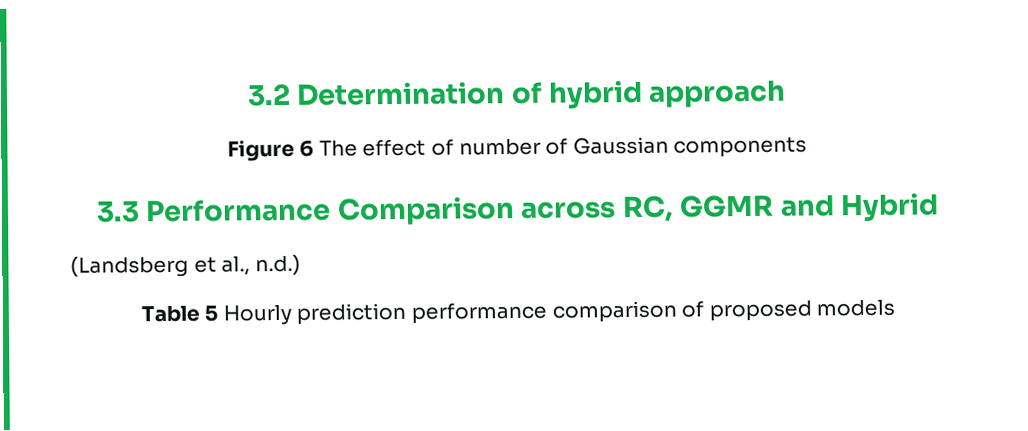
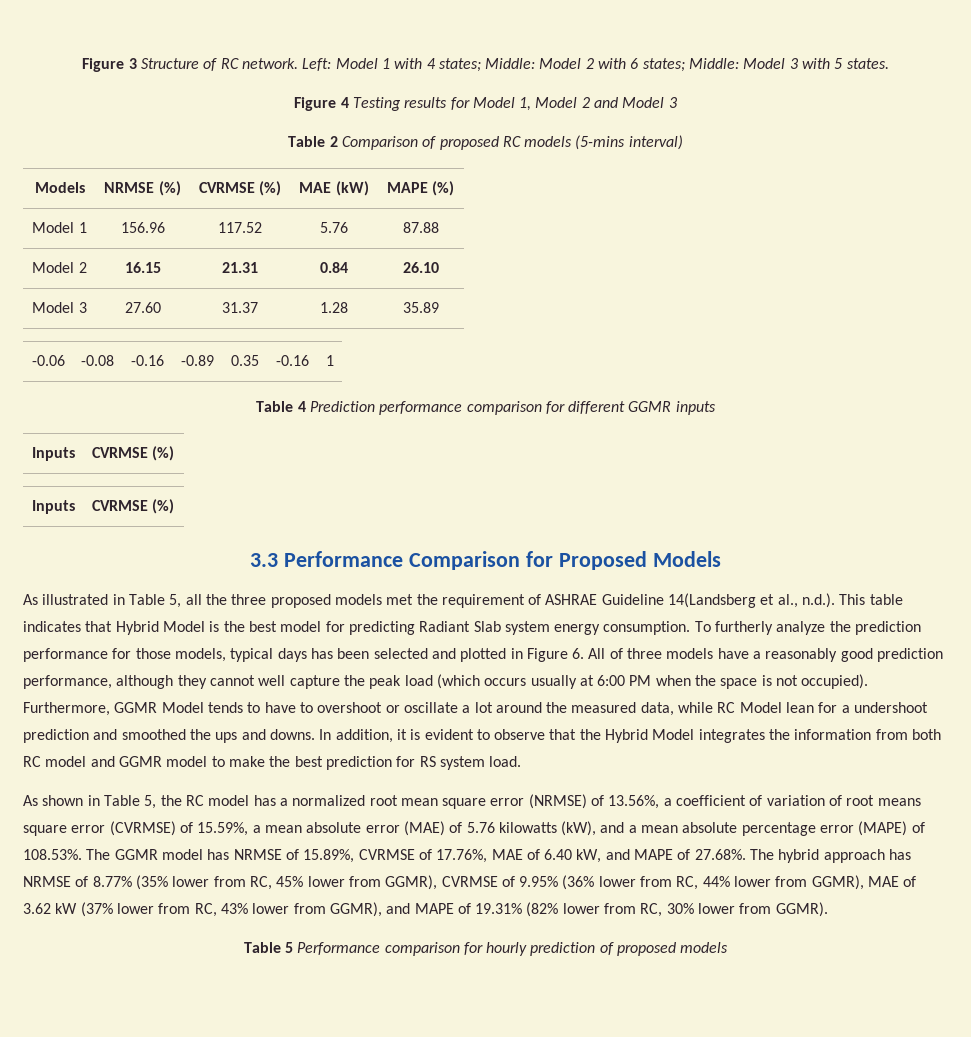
[246,79,787,109] [226,136,808,162] [96,192,939,226] [70,254,301,278] [140,300,677,326] 3.2 Determination of hybrid approach // Figure 6 The effect of number of Gaussian components // 3.3 Performance Comparison across RC, GGMR and Hybrid // (Landsberg et al., n.d.) // Table 5 Hourly prediction performance comparison -> [82,58,889,72] [294,97,677,111] [288,135,683,150] [34,182,85,193] [104,181,181,196] [198,181,282,196] [299,181,369,196] [386,181,455,196] [32,222,87,233] [120,222,165,233] [218,222,262,233] [320,222,348,233] [402,222,439,233] [32,262,87,273] [124,262,161,273] [222,262,258,273] [320,262,348,273] [402,262,439,273] [32,302,87,313] [124,302,161,313] [222,302,258,313] [320,302,348,313] [402,302,439,313] [31,355,65,366] [81,355,114,366] [131,355,164,366] [181,355,214,366] [231,355,259,366] [276,355,309,366] [325,355,334,366] [256,401,716,415] [31,447,75,461] [91,446,175,461] [31,500,75,514] [91,499,175,514] [250,551,721,570] [23,593,903,608] [23,621,922,635] [23,648,944,662] [23,674,869,689] [23,702,929,716] [23,729,942,743] [23,756,522,770] [23,794,921,809] [23,821,925,836] [23,849,912,863] [23,875,917,890] [23,902,828,917] [243,942,596,956] Figure 3 Structure of RC network. Left: Model 1 with 4 states; Middle: Model 2 with 6 states; Middle: Model 3 with 5 states. // Figure 4 Testing results for Model 1, Model 2 and Model 3 // Table 2 Comparison of proposed RC models (5-mins interval) // Models | NRMSE (%) | CVRMSE (%) | MAE (kW) | MAPE (%) // Model 1 | 156.96 | 117.52 | 5.76 | 87.88 // Model 2 | 16.15 | 21.31 | 0.84 | 26.10 // Model 3 | 27.60 | 31.37 | 1.28 | 35.89 // -0.06 | -0.08 | -0.16 | -0.89 | 0.35 | -0.16 | 1 // Table 4 Prediction performance comparison for different GGMR inputs // Inputs | CVRMSE (%) // Inputs | CVRMSE (%) // 3.3 Performance Comparison for Proposed Models // As illustrated in Table 5, all the three proposed models met the requirement of ASHRAE Guideline 14(Landsberg et al., n.d.). This table indicates that Hybrid Model is the best model for predicting Radiant Slab system energy consumption. To furtherly analyze the prediction performance for those models, typical days has been selected and plotted in Figure 6. All of three models have a reasonably good prediction performance, although they cannot well capture the peak load (which occurs usually at 6:00 PM when the space is not occupied). Furthermore, GGMR Model tends to have to overshoot or oscillate a lot around the measured data, while RC Model lean for a undershoot prediction and smoothed the ups and downs. In addition, it is evident to observe that the Hybrid Model integrates the information from both RC model and GGMR model to make the best prediction for RS system load. // As shown in Table 5, the RC model has a normalized root mean square error (NRMSE) of 13.56%, a coefficient of variation of root means square error (CVRMSE) of 15.59%, a mean absolute error (MAE) of 5.76 kilowatts (kW), and a mean absolute percentage error (MAPE) of 108.53%. The GGMR model has NRMSE of 15.89%, CVRMSE of 17.76%, MAE of 6.40 kW, and MAPE of 27.68%. The hybrid approach has NRMSE of 8.77% (35% lower from RC, 45% lower from GGMR), CVRMSE of 9.95% (36% lower from RC, 44% lower from GGMR), MAE of 3.62 kW (37% lower from RC, 43% lower from GGMR), and MAPE of 19.31% (82% lower from RC, 30% lower from GGMR). // Table 5 Performance comparison for hourly prediction

